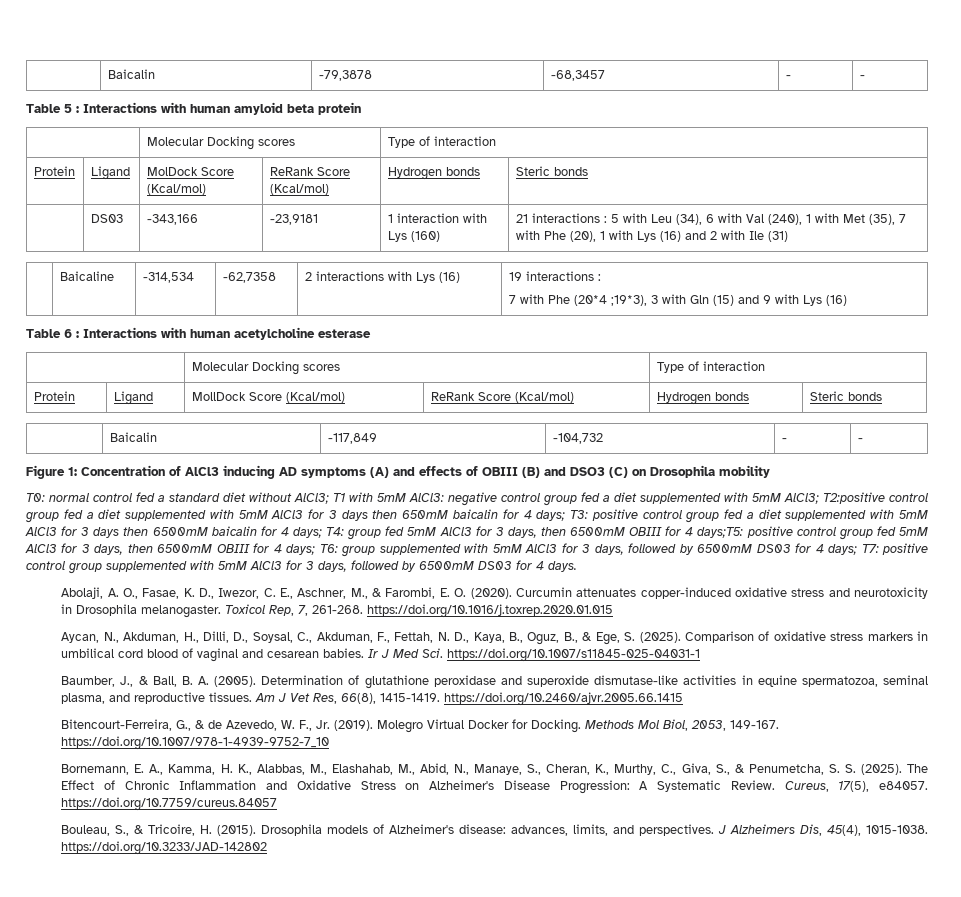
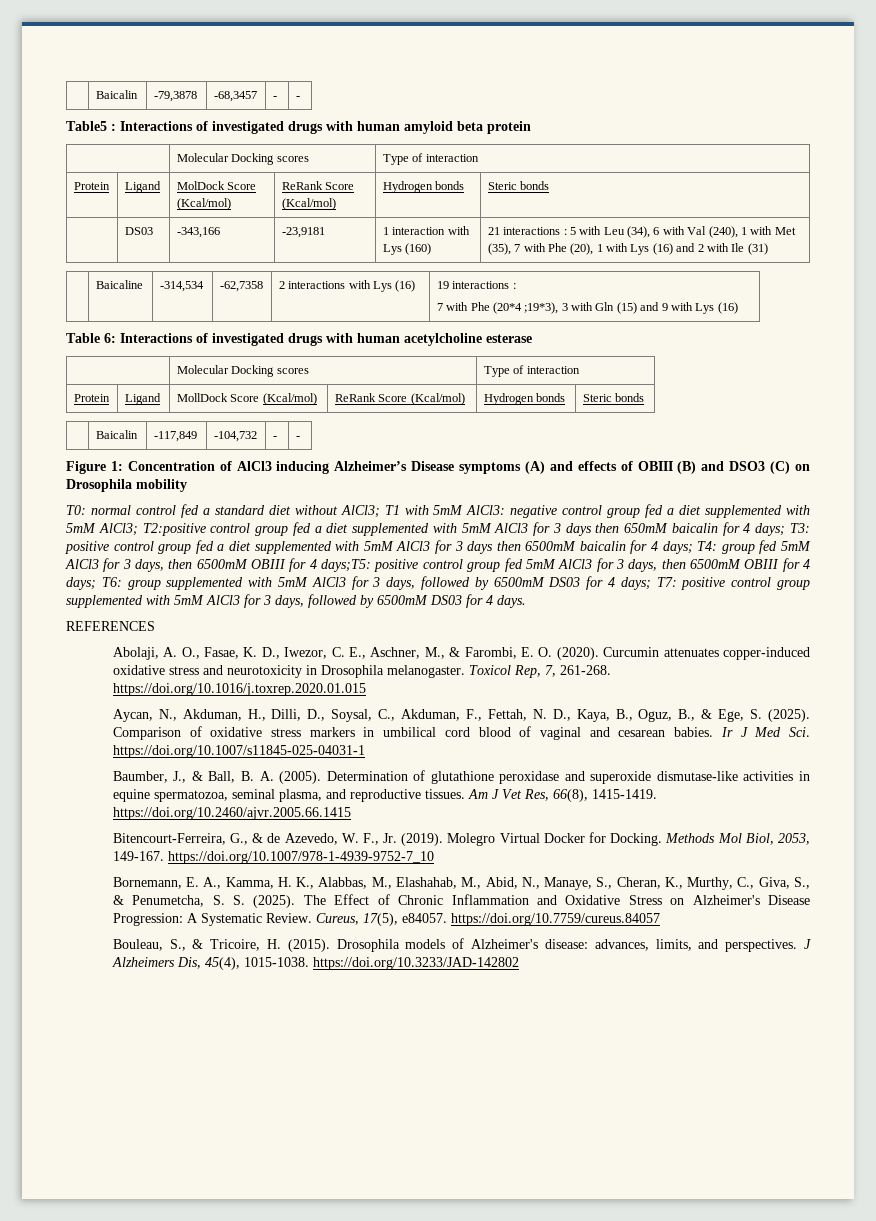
[26,102,157,113] Table 5 : Interactions -> [66,121,323,134] Table5 : Interactions of investigated drugs
[64,327,157,338] 6 : Interactions -> [104,333,323,346] 6: Interactions of investigated drugs
[279,467,297,476] AD -> [334,461,455,471] Alzheimer’s Disease
(577, 566) none -> [66,621,155,631] // REFERENCES

